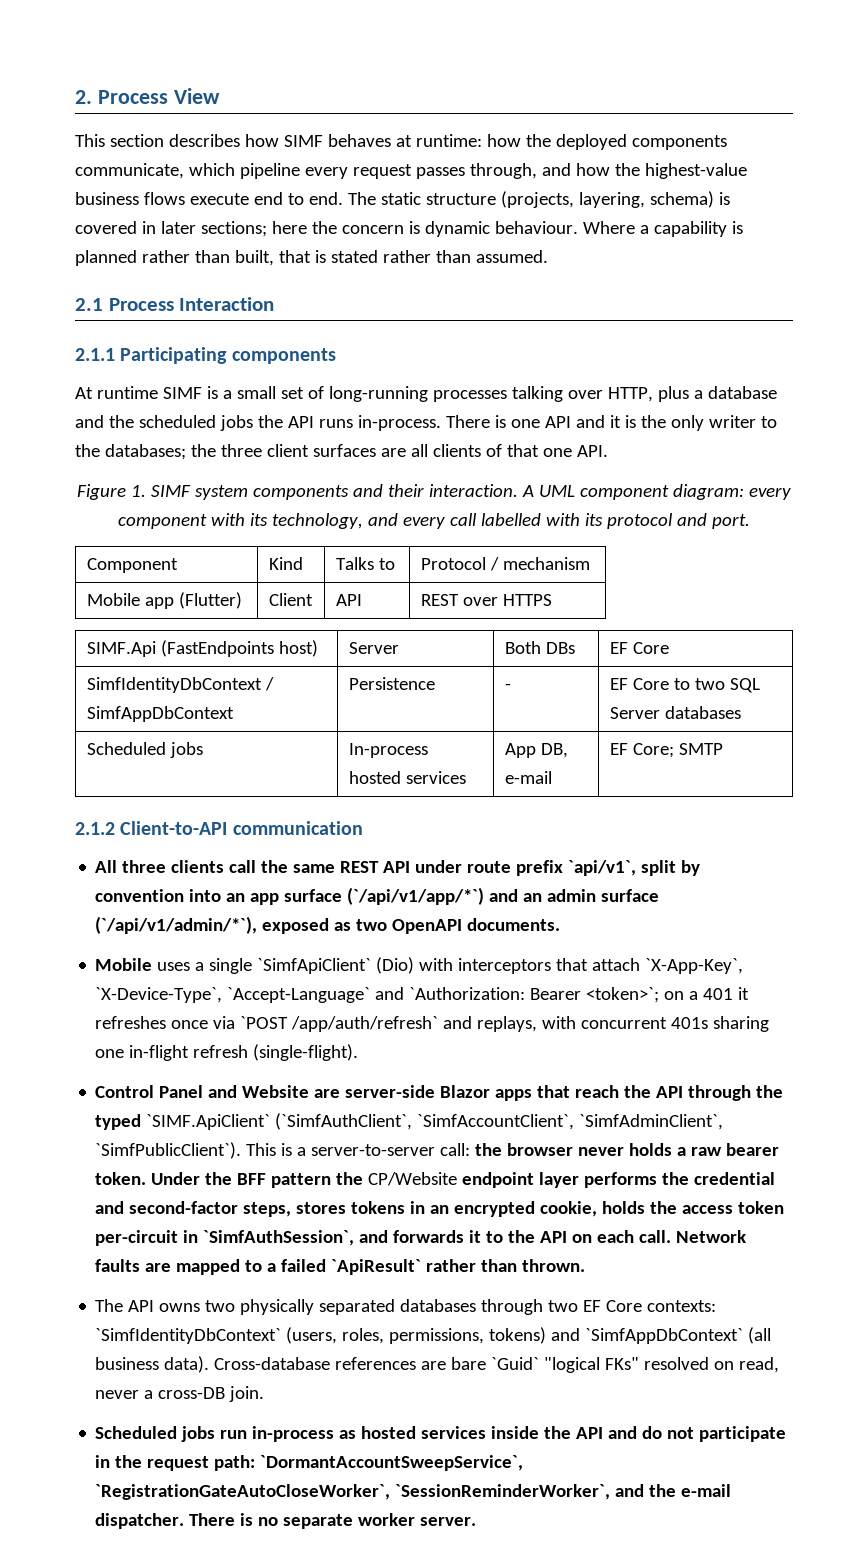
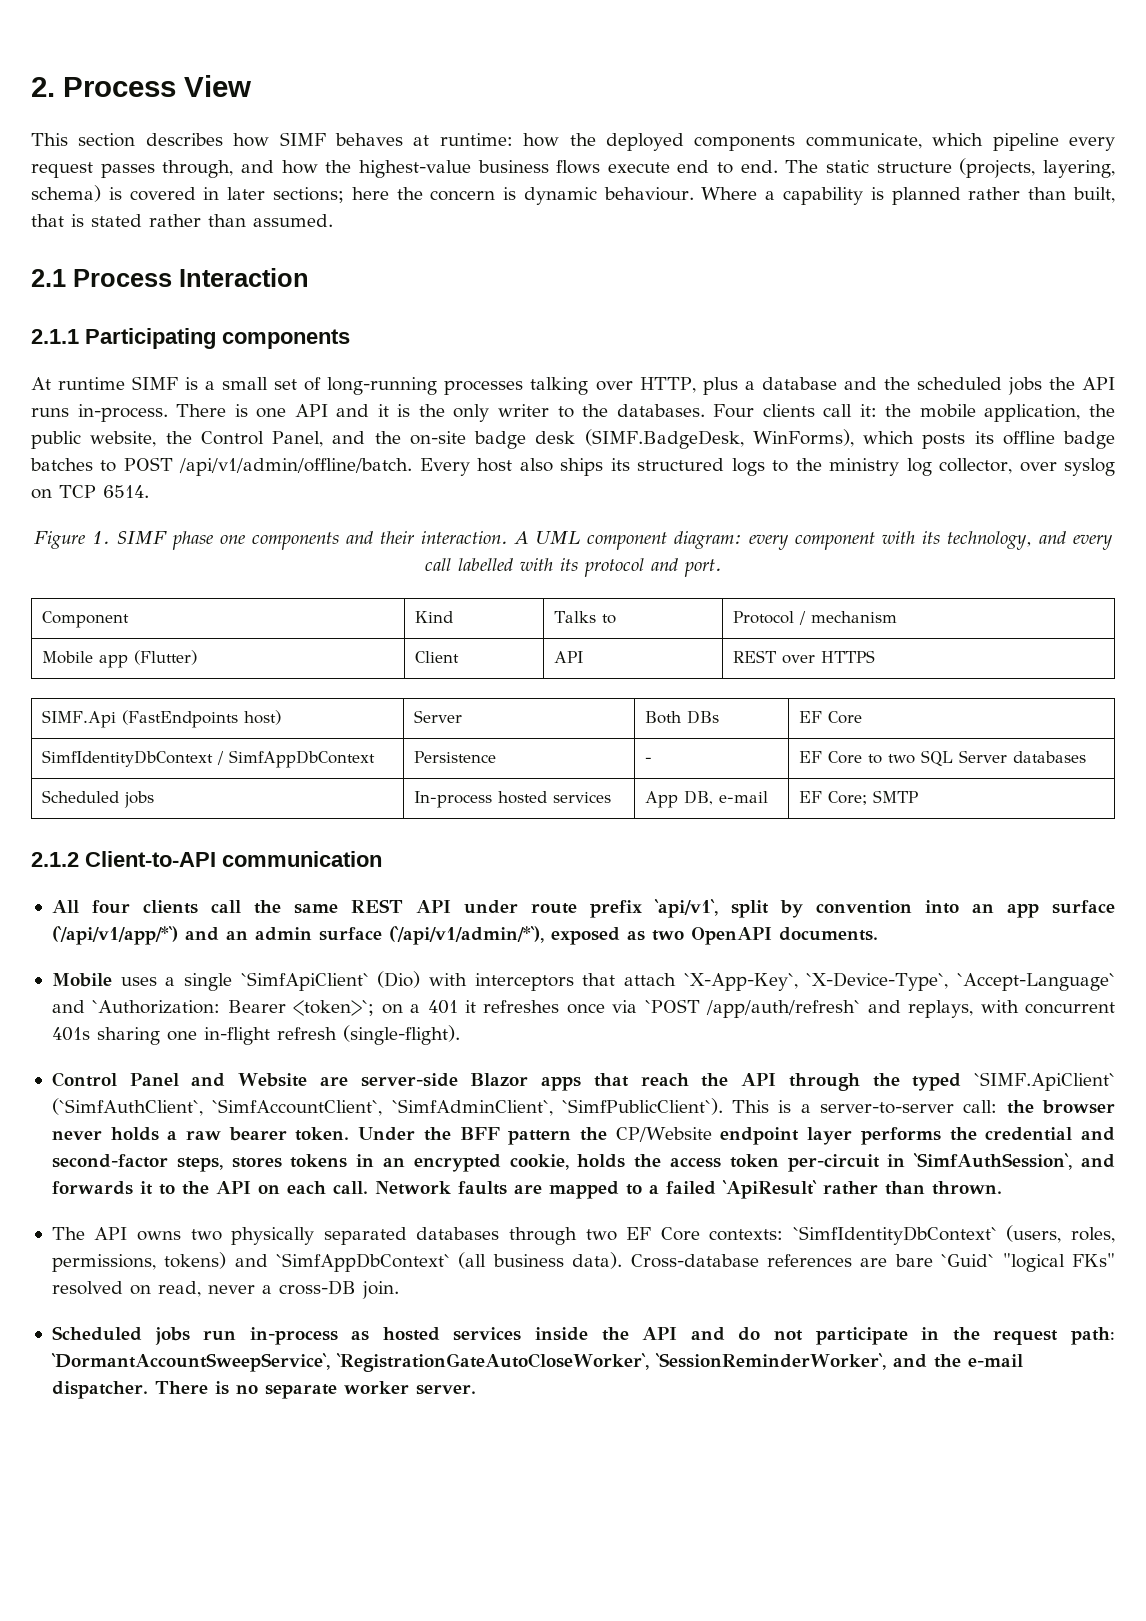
[104,444,608,460] databases; the three client surfaces are all clients of that one API. -> [616,404,1115,422] [31,429,1115,449] [30,457,1116,476] [31,485,149,499] databases. Four clients call it: the mobile application, the public website, the Control Panel, and the on-site badge desk (SIMF.BadgeDesk, WinForms), which posts its offline badge batches to POST /api/v1/admin/offline/batch. Every host also ships its structured logs to the ministry log collector, over syslog on TCP 6514.
[195,485,249,500] system -> [171,531,245,550] phase one
[122,860,167,873] three -> [91,900,130,914] four

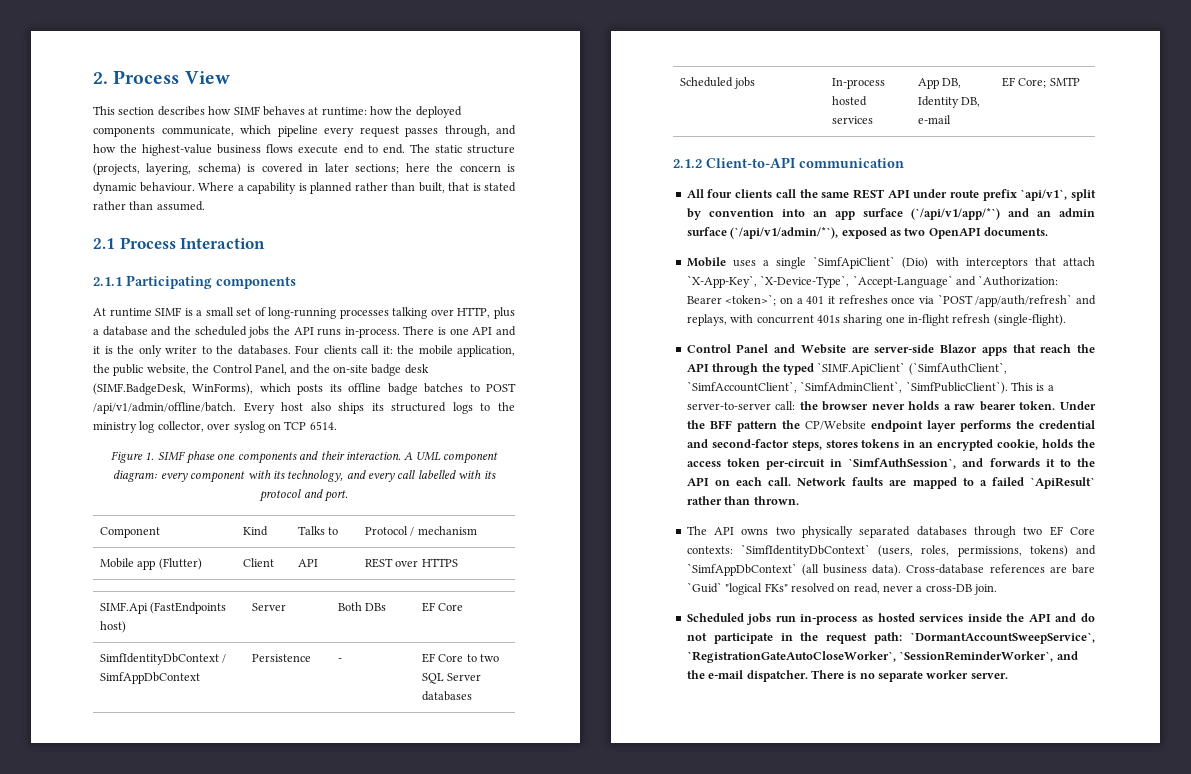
(714, 797) none -> [917,96,981,108] Identity DB,

